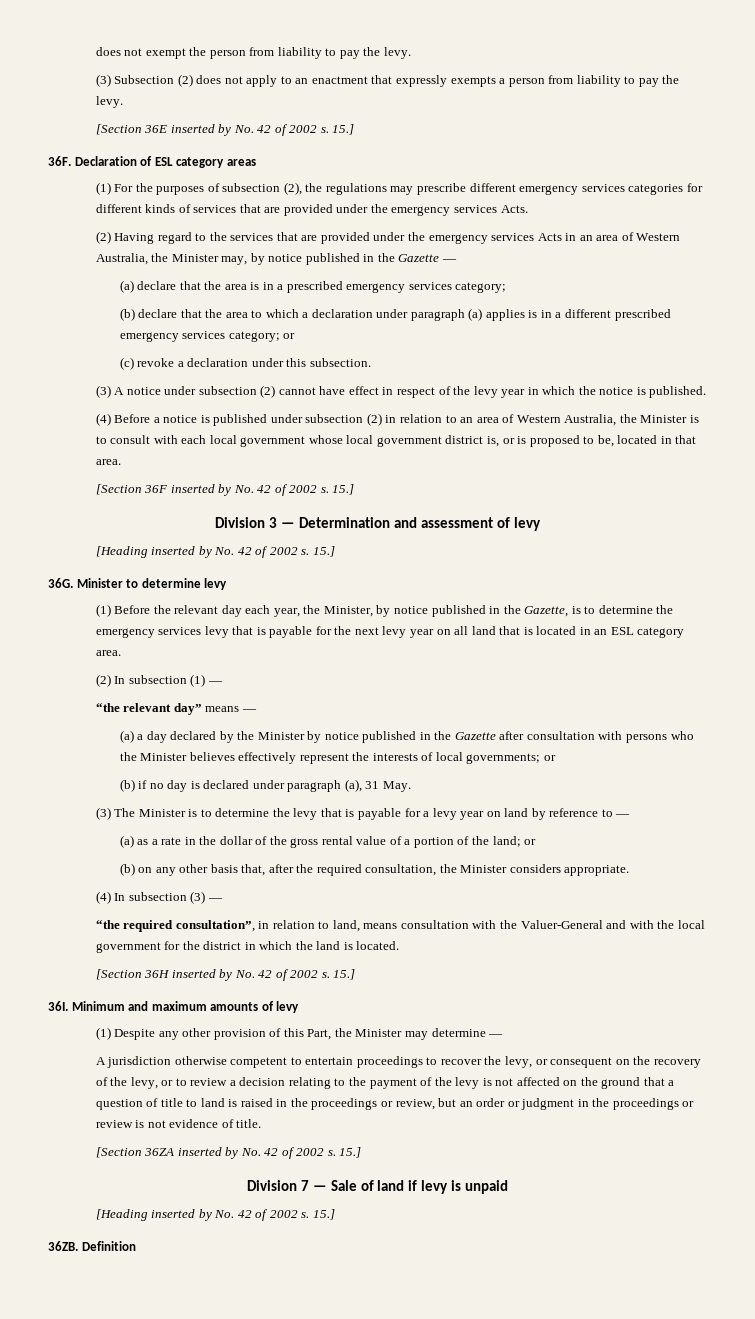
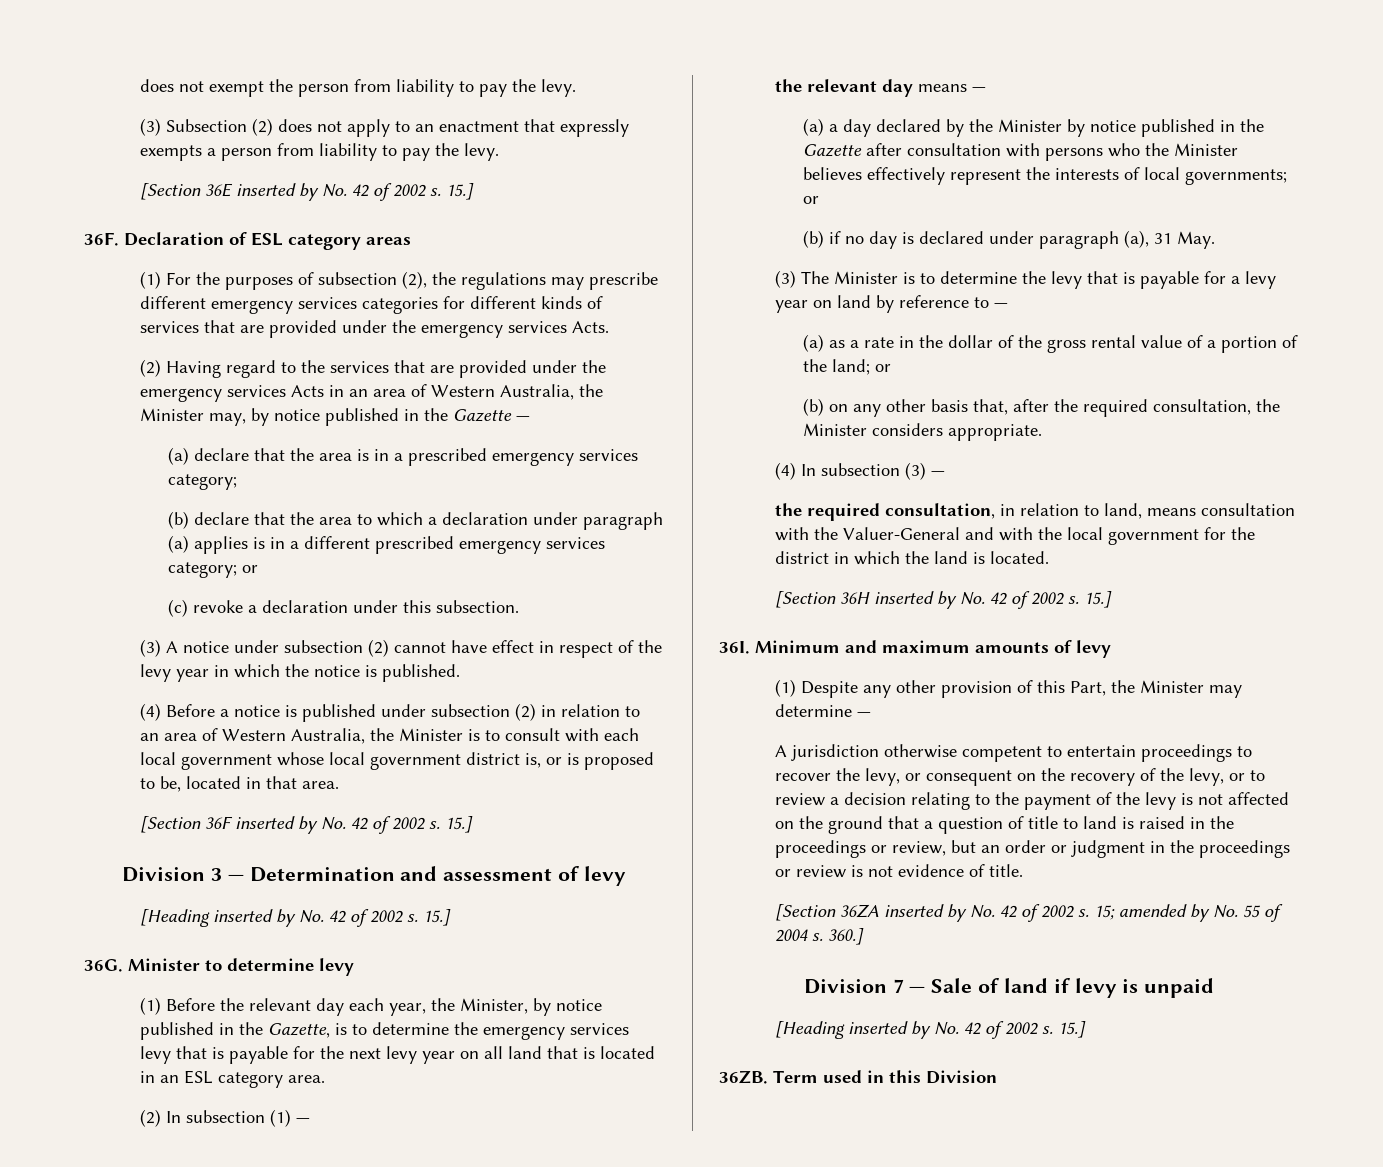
[95,703,202,715] “the relevant day” -> [775,79,914,97] the relevant day
[95,920,255,932] “the required consultation”, -> [775,503,996,521] the required consultation,
[339,1147,362,1158] 15.] -> [1094,904,1284,922] [775,928,865,945] 15; amended by No. 55 of 2004 s. 360.]
[81,1241,136,1251] Definition -> [773,1070,997,1084] Term used in this Division

